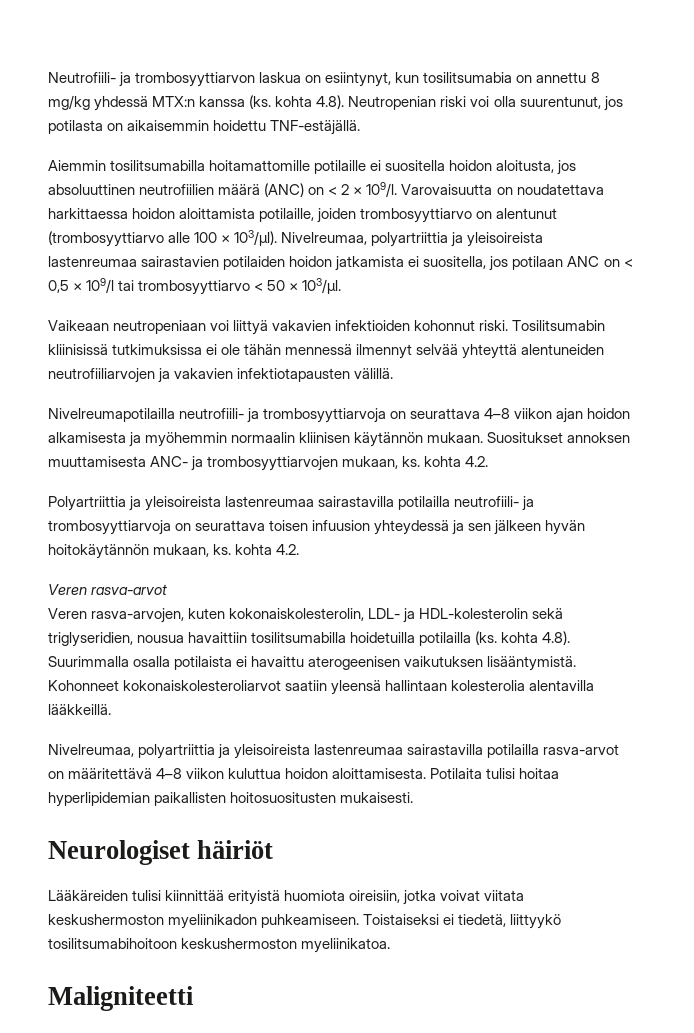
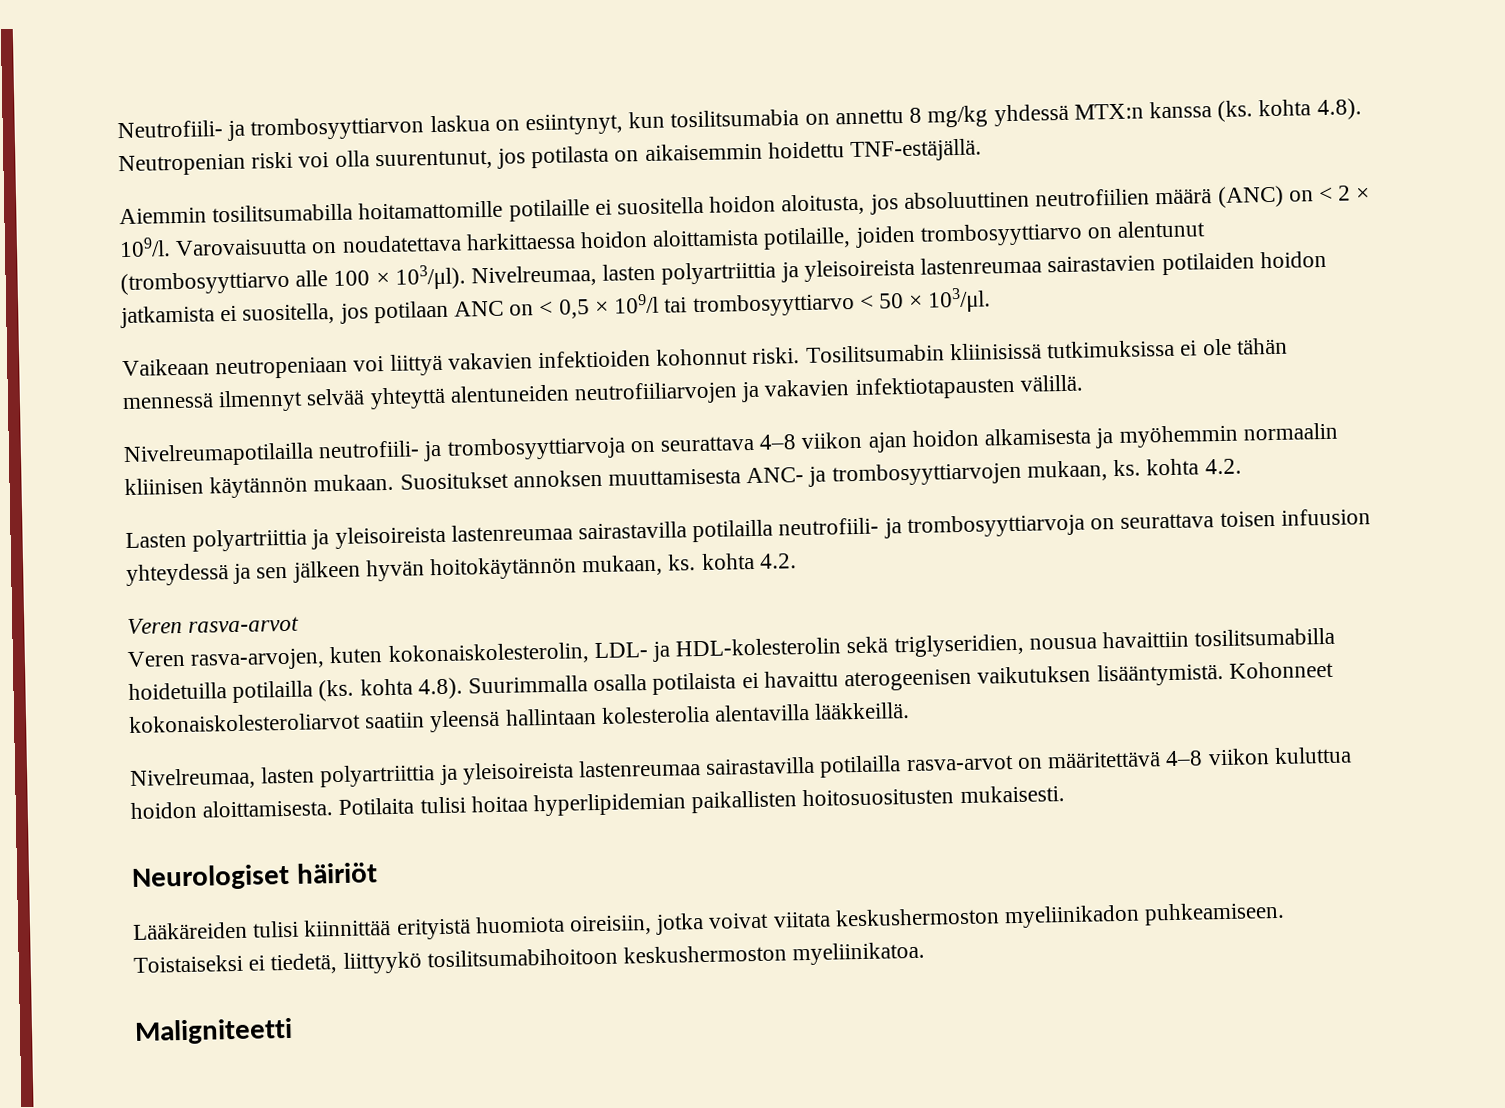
(368, 238) none -> [602,263,657,281] lasten
[48,496,126,511] Polyartriittia -> [125,528,308,552] Lasten polyartriittia
(134, 750) none -> [261,766,316,784] lasten

